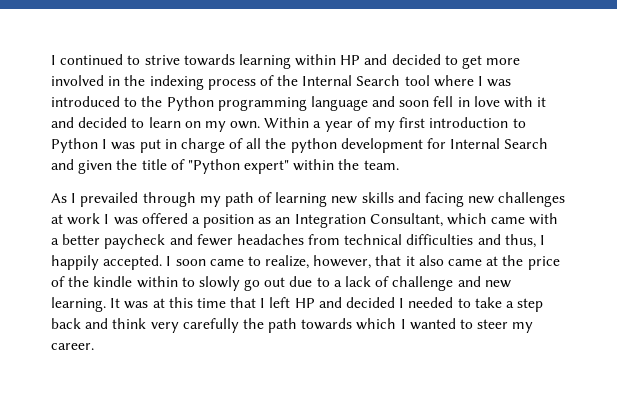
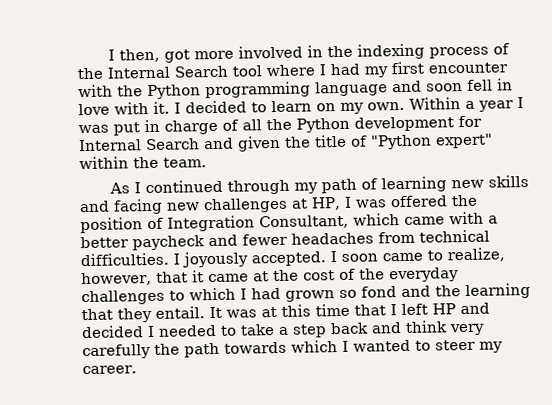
[51,54,483,69] I continued to strive towards learning within HP and decided to get -> [108,48,191,63] I then, got
[487,79,512,87] [51,96,138,107] was introduced to -> [330,61,508,78] [78,84,113,98] had my first encounter with
[537,97,547,107] [51,117,74,128] it and -> [153,101,181,114] it. I
[356,117,526,132] [51,138,98,153] of my first introduction to Python -> (514, 106) none
[290,138,337,153] python -> [296,117,350,133] Python
[80,192,139,207] prevailed -> [145,179,224,194] continued
[67,213,101,225] work -> [311,196,341,211] HP,
[191,214,291,228] a position as an -> [450,194,478,207] [80,217,164,234] the position of
[406,234,546,248] [51,255,99,270] difficulties and thus, I happily -> [80,251,249,268] difficulties. I joyously
[418,255,444,266] also -> (204, 276) none
[527,256,560,270] [51,276,511,291] [51,297,106,312] price of the kindle within to slowly go out due to a lack of challenge and new learning. -> [302,267,459,283] [81,282,531,306] [81,306,205,323] cost of the everyday challenges to which I had grown so fond and the learning that they entail.

